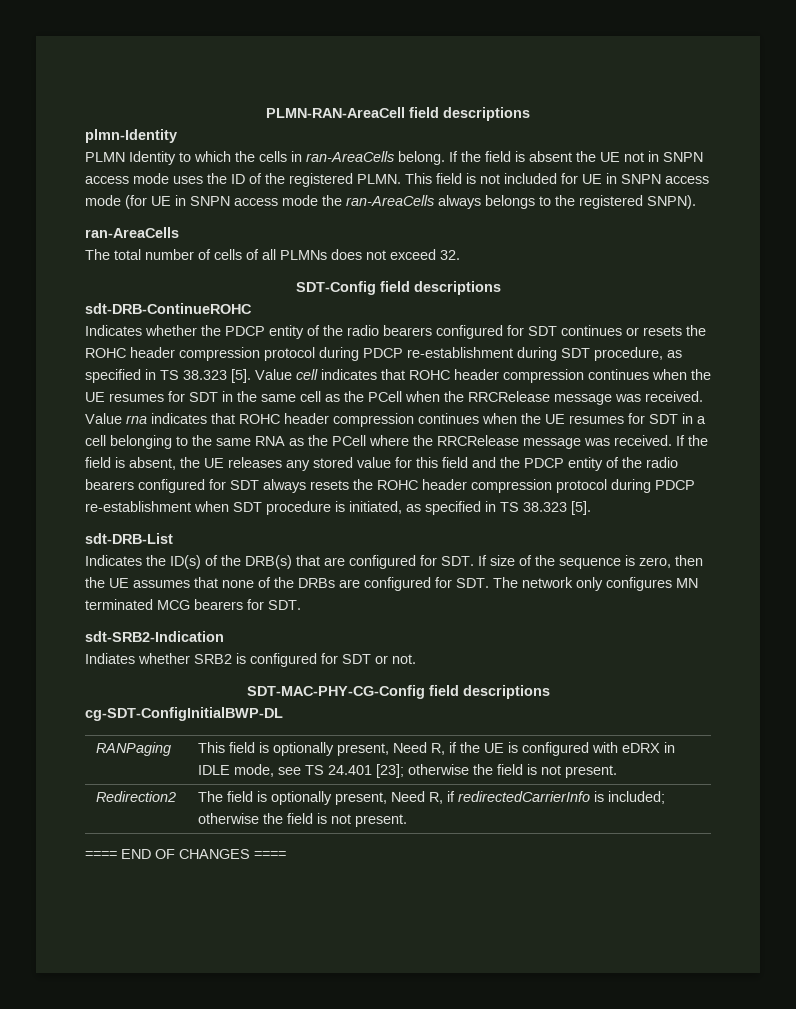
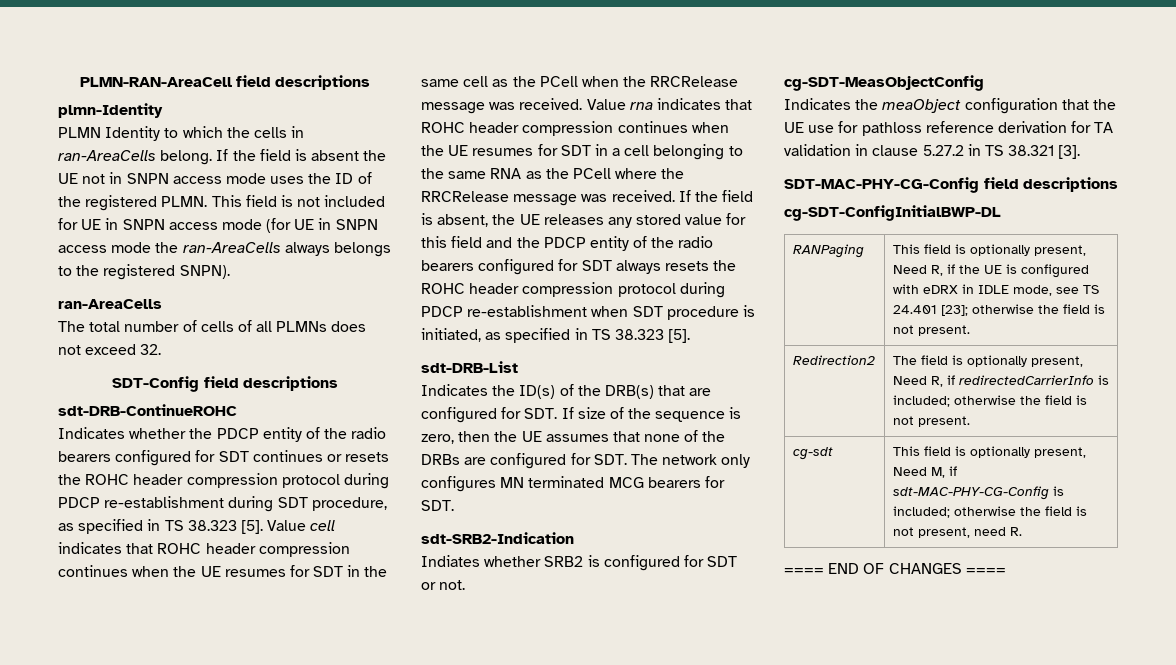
(416, 659) none -> [784,75,984,91] [784,98,1116,114] [784,121,1114,136] [784,144,1081,159] // cg-SDT-MeasObjectConfig // Indicates the meaObject configuration that the UE use for pathloss reference derivation for TA validation in clause 5.27.2 in TS 38.321 [3].
(407, 820) none -> [792,447,833,460] [892,446,1086,458] [892,466,957,478] [892,486,1064,500] [892,506,1087,518] [892,527,1022,538] // cg-sdt | This field is optionally present, Need M, if sdt-MAC-PHY-CG-Config is included; otherwise the field is not present, need R.

